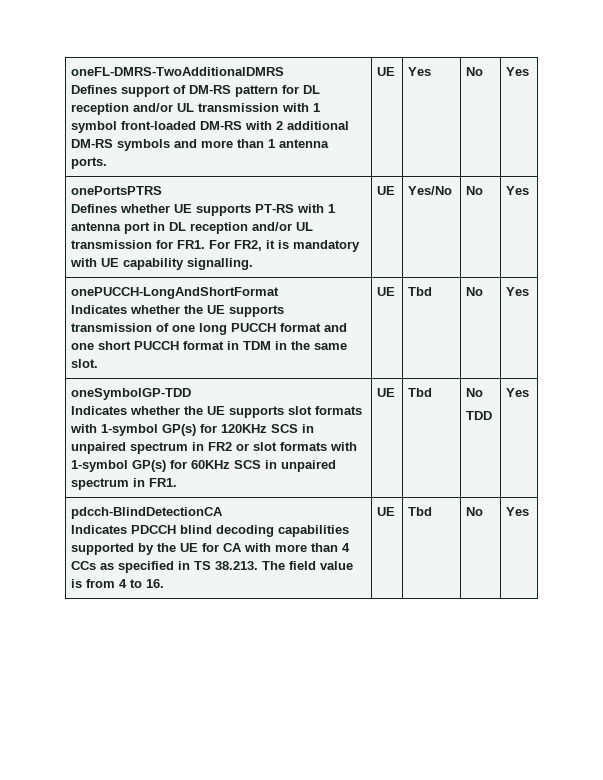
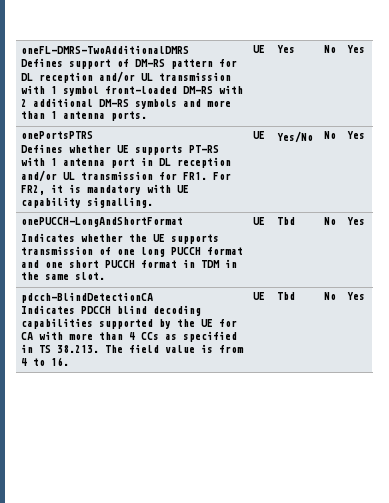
[71,388,192,400] [71,406,363,418] [70,424,315,436] [71,442,358,454] [71,460,337,472] [71,478,178,490] [377,388,396,397] [408,388,433,397] [466,388,484,397] [466,411,493,420] [506,388,530,397] // oneSymbolGP-TDD // Indicates whether the UE supports slot formats with 1-symbol GP(s) for 120KHz SCS in unpaired spectrum in FR2 or slot formats with 1-symbol GP(s) for 60KHz SCS in unpaired spectrum in FR1. | UE | Tbd | No // TDD | Yes -> (366, 221) none

